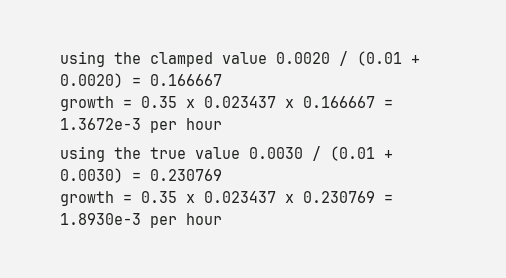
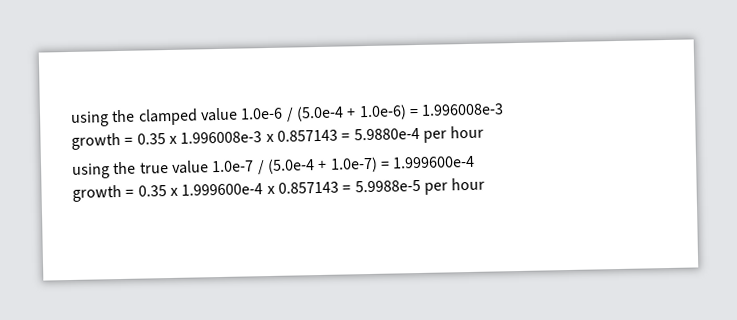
[276,51,420,66] [60,73,222,88] [60,96,393,111] [60,118,141,130] 0.0020 / (0.01 + 0.0020) = 0.166667 // growth = 0.35 x 0.023437 x 0.166667 = 1.3672e-3 -> [240,103,505,122] [71,127,420,150] 1.0e-6 / (5.0e-4 + 1.0e-6) = 1.996008e-3 // growth = 0.35 x 1.996008e-3 x 0.857143 = 5.9880e-4
[249,146,393,161] [60,168,222,183] [60,191,393,206] [60,213,141,225] 0.0030 / (0.01 + 0.0030) = 0.230769 // growth = 0.35 x 0.023437 x 0.230769 = 1.8930e-3 -> [211,155,476,175] [72,179,421,202] 1.0e-7 / (5.0e-4 + 1.0e-7) = 1.999600e-4 // growth = 0.35 x 1.999600e-4 x 0.857143 = 5.9988e-5

